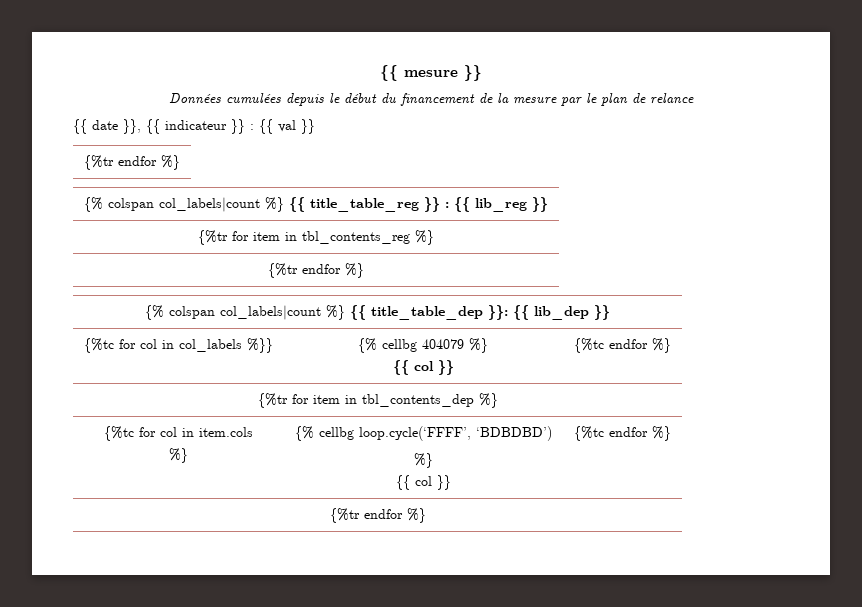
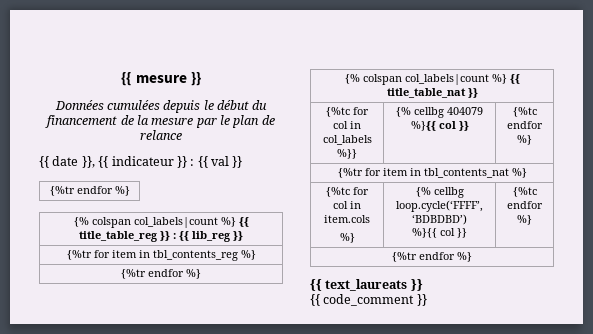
[371,305,589,320] title_table_dep }}: {{ lib_dep -> [386,88,466,98] title_table_nat
[468,338,488,353] [392,360,409,375] %} // {{ -> [410,121,436,131] %}{{
[361,394,474,407] tbl_contents_dep -> [423,168,509,178] tbl_contents_nat
[413,453,433,468] [395,475,410,490] %} // {{ -> [412,228,437,238] %}{{
(426, 515) none -> [310,279,423,291] [310,294,427,306] // {{ text_laureats }} // {{ code_comment }}

